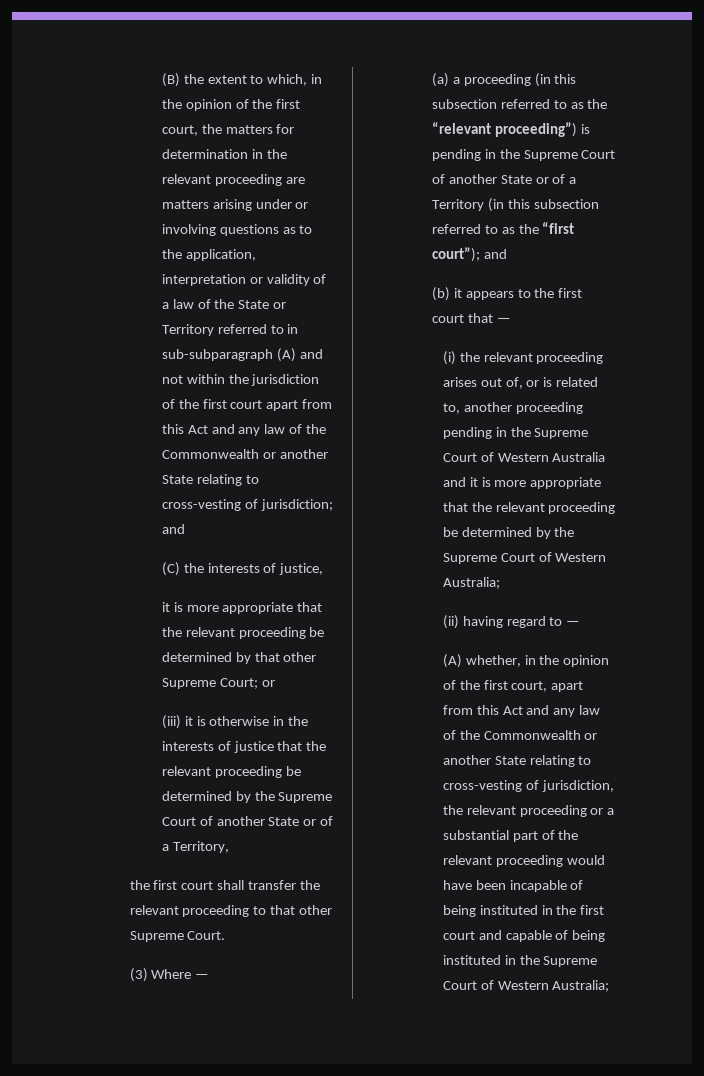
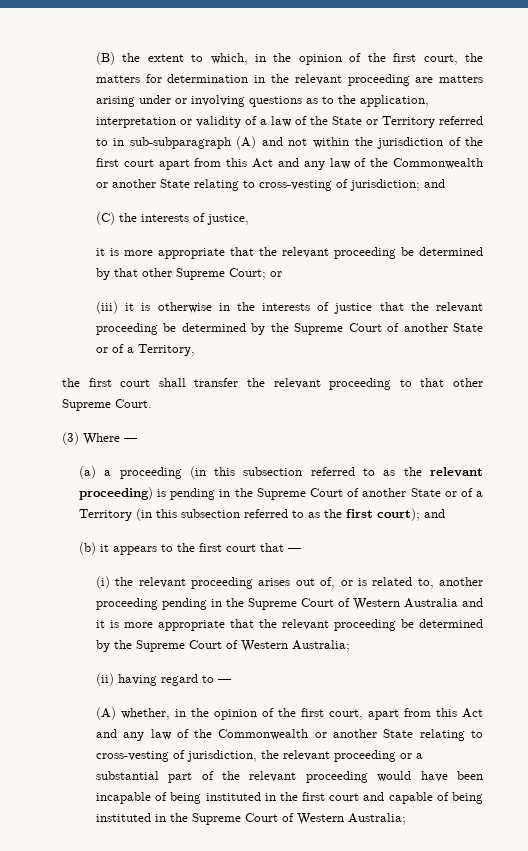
[431,122,577,137] “relevant proceeding”) -> [430,467,484,477] [78,487,153,500] relevant proceeding)
[542,222,575,234] [431,247,480,262] “first court”); -> [345,508,420,521] first court);

